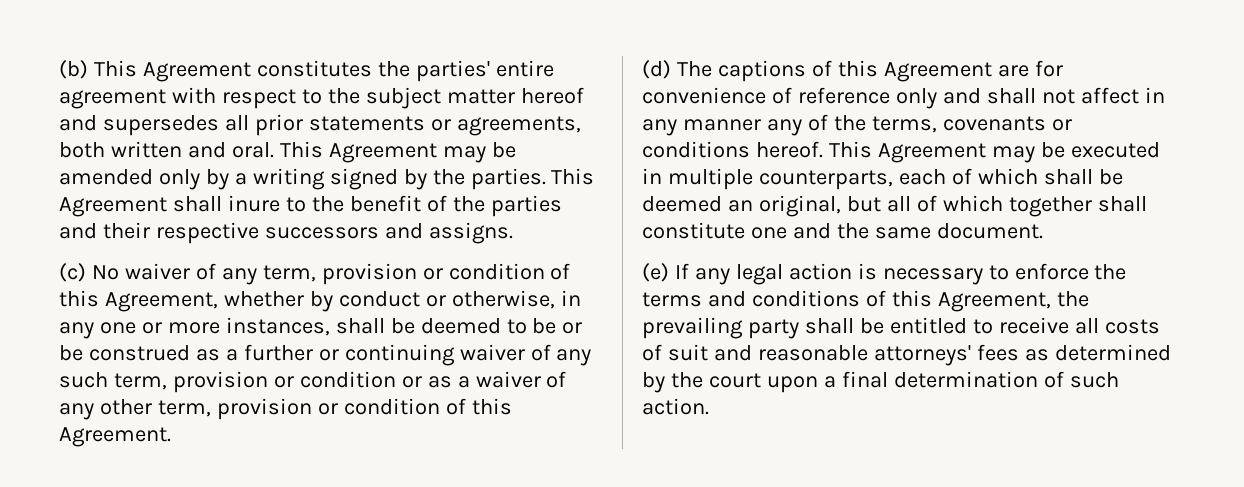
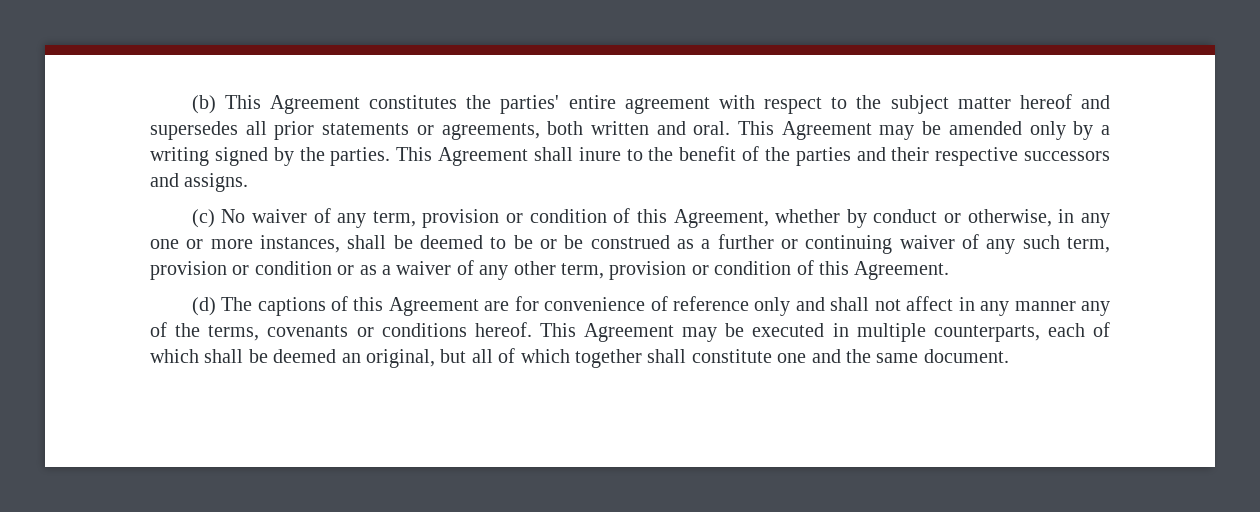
[642,263,1127,285] [642,290,1089,312] [642,317,1160,339] [642,344,1171,366] [642,371,1119,393] [642,398,709,415] // (e) If any legal action is necessary to enforce the terms and conditions of this Agreement, the prevailing party shall be entitled to receive all costs of suit and reasonable attorneys' fees as determined by the court upon a final determination of such action. -> (1009, 356) none

